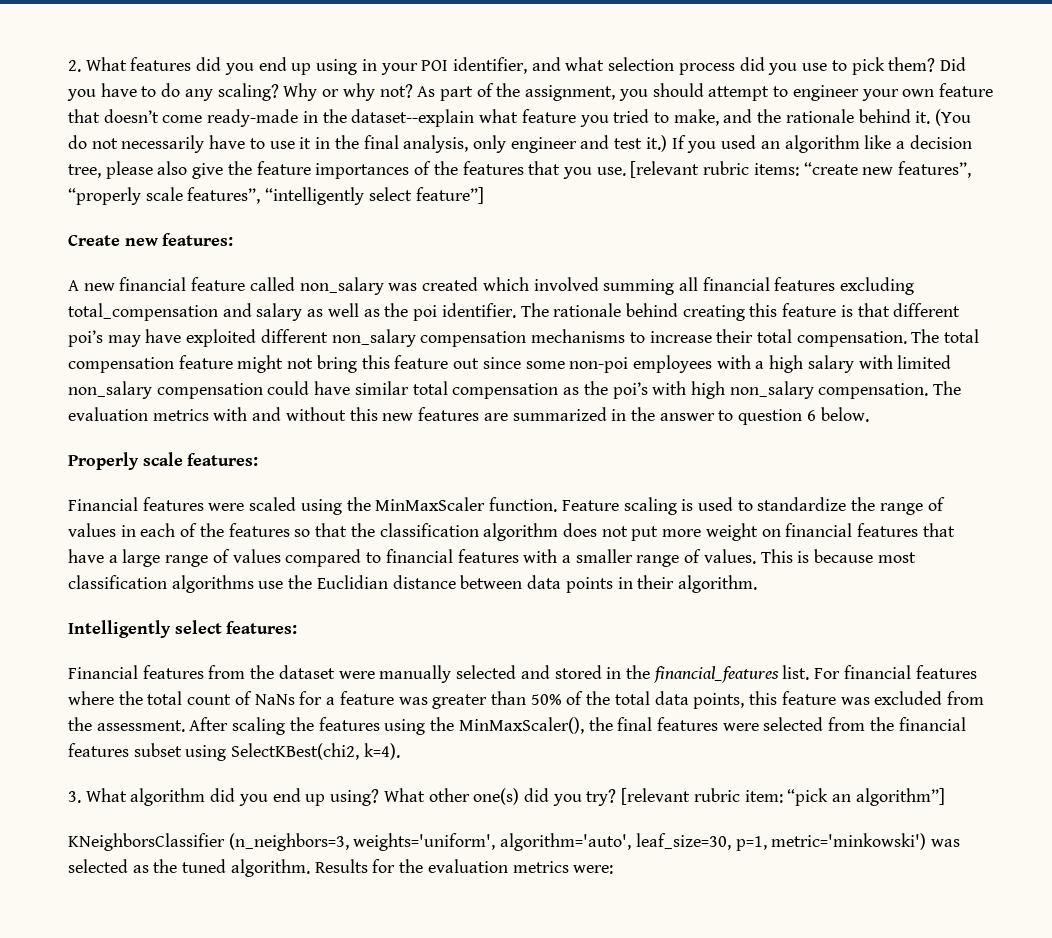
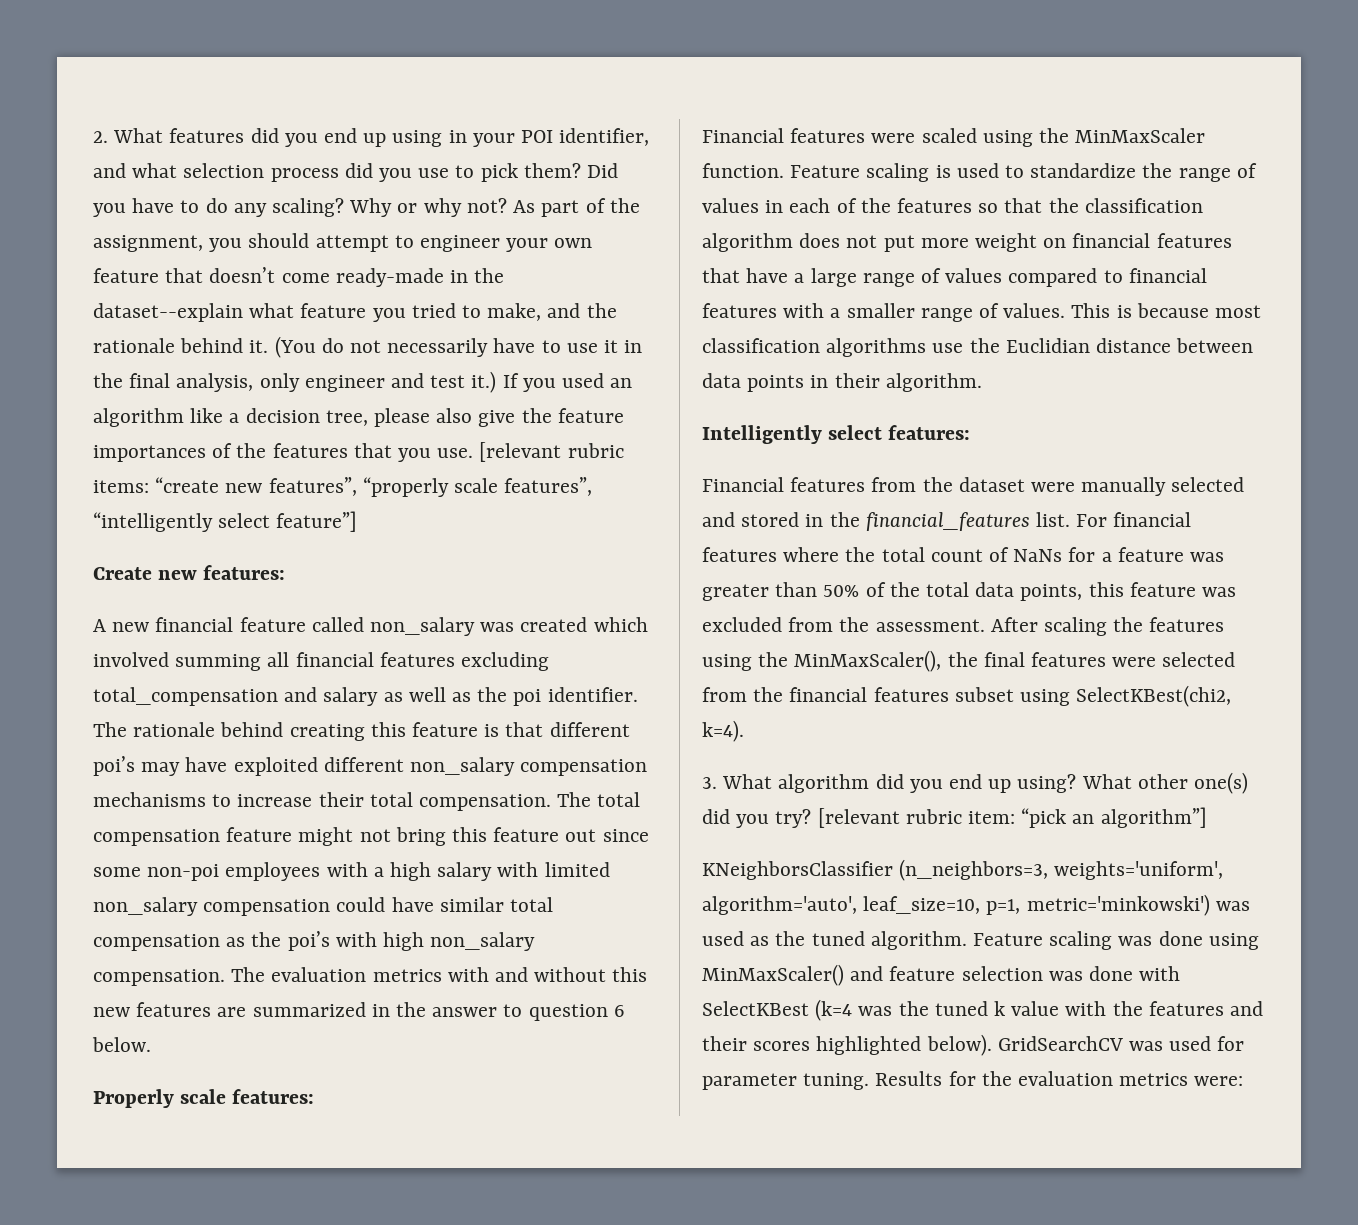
[635,833,731,850] leaf_size=30, -> [863,896,981,914] leaf_size=10,
[68,859,128,873] selected -> [702,931,744,946] used
(310, 868) none -> [973,931,1259,950] [702,964,1181,986] [702,999,1264,1021] [702,1034,1245,1056] [702,1073,870,1090] Feature scaling was done using MinMaxScaler() and feature selection was done with SelectKBest (k=4 was the tuned k value with the features and their scores highlighted below). GridSearchCV was used for parameter tuning.

